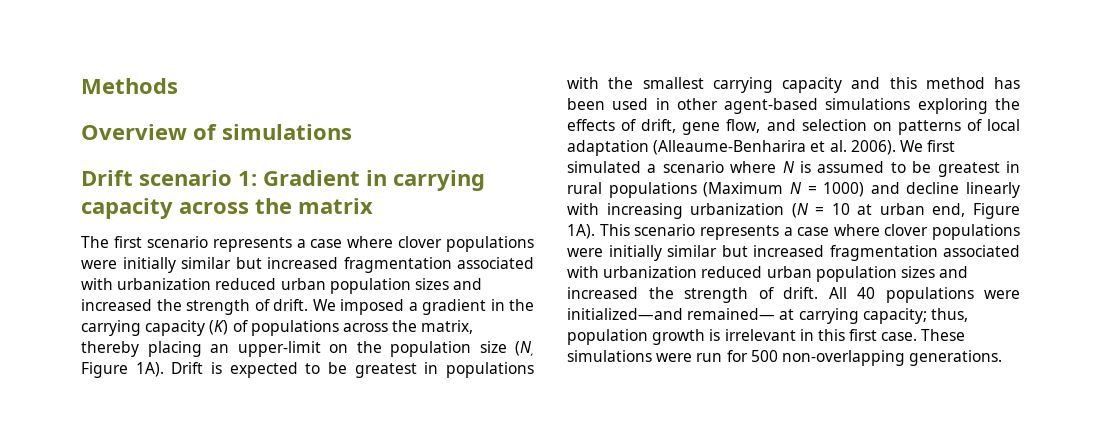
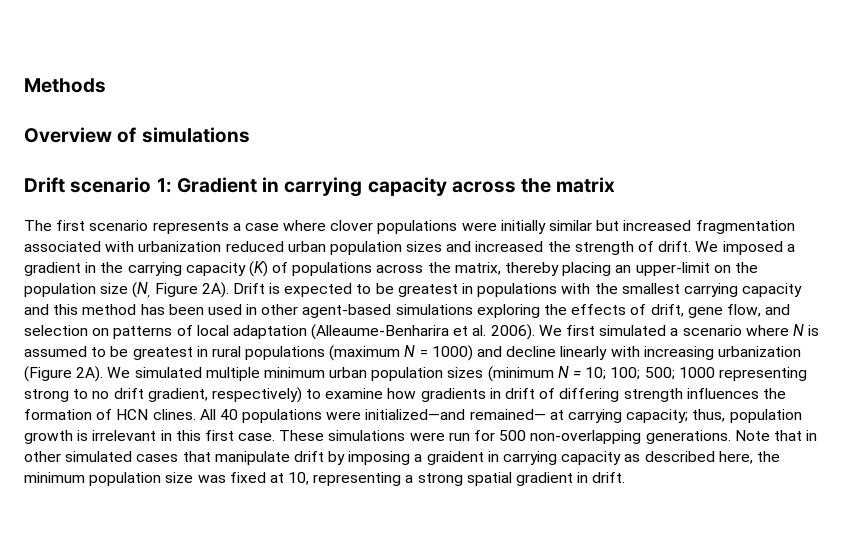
[135,362,164,377] 1A). -> [201,282,229,298] 2A).
[703,182,784,197] (Maximum -> [329,345,401,361] (maximum
[791,203,1020,219] [567,224,1020,240] [567,245,1020,261] [567,266,969,282] [567,287,818,303] (N = 10 at urban end, Figure 1A). This scenario represents a case where clover populations were initially similar but increased fragmentation associated with urbanization reduced urban population sizes and increased the strength of drift. -> [24,366,807,382] [24,387,786,403] [24,409,196,420] (Figure 2A). We simulated multiple minimum urban population sizes (minimum N = 10; 100; 500; 1000 representing strong to no drift gradient, respectively) to examine how gradients in drift of differing strength influences the formation of HCN clines.
(1003, 358) none -> [734,430,818,441] [24,451,780,465] [24,472,626,486] Note that in other simulated cases that manipulate drift by imposing a graident in carrying capacity as described here, the minimum population size was fixed at 10, representing a strong spatial gradient in drift.

